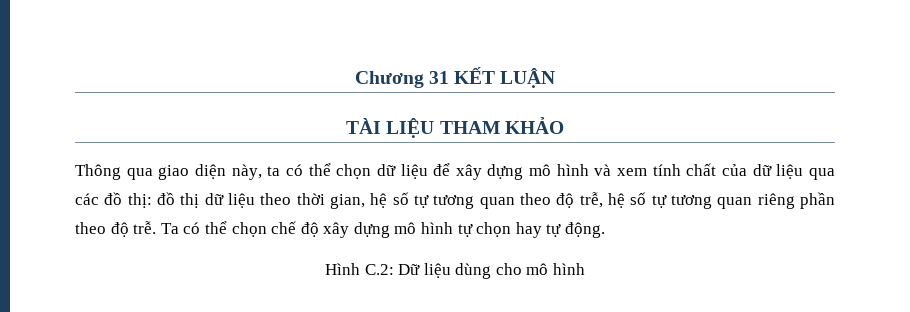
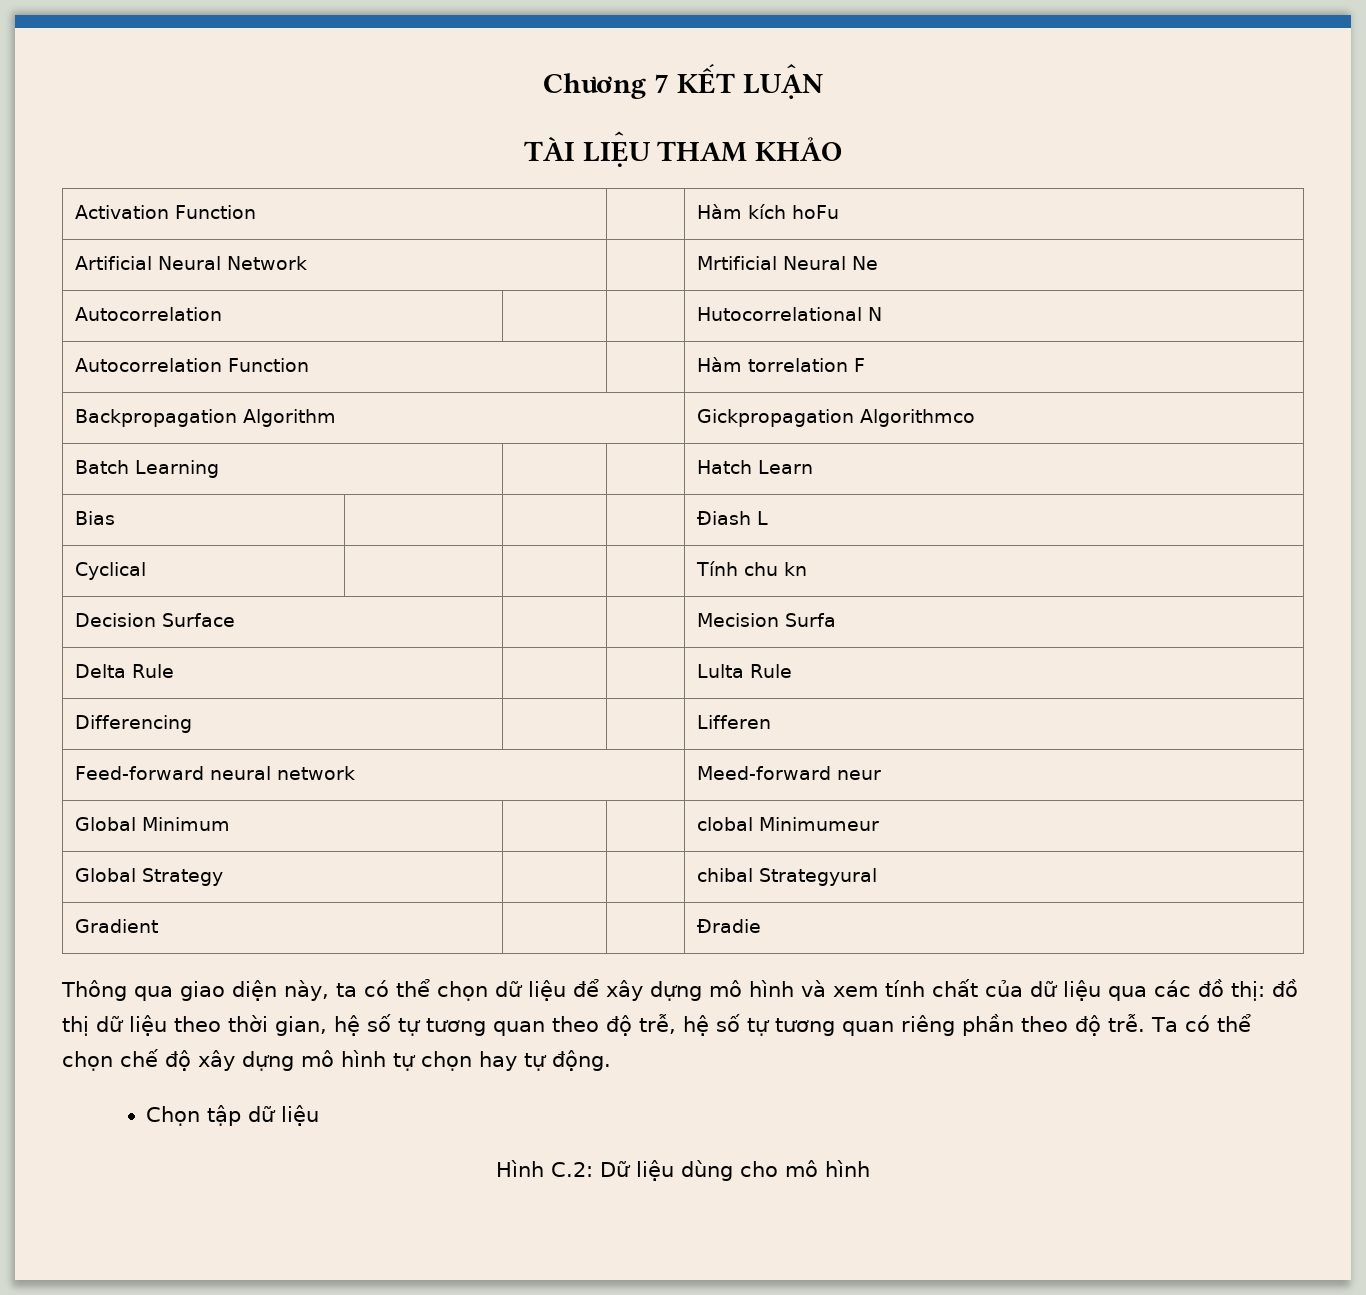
[428,71,449,84] 31 -> [654,74,670,93] 7
(564, 125) none -> [74,205,256,219] [696,204,839,219] [74,256,307,270] [696,256,878,270] [74,307,222,321] [696,307,882,321] [74,358,309,372] [696,357,865,372] [74,409,336,427] [696,409,975,427] [74,460,219,478] [696,460,813,474] [74,511,115,525] [696,511,768,525] [74,562,146,580] [695,561,807,576] [74,613,235,627] [696,613,836,627] [74,664,174,678] [696,664,792,678] [74,715,192,733] [696,715,771,729] [74,766,355,780] [696,766,881,780] [74,817,230,831] [696,817,879,831] [74,868,223,886] [696,868,877,886] [74,919,158,933] [696,919,761,933] // Activation Function | | Hàm kích hoFu // Artificial Neural Network | | Mrtificial Neural Ne // Autocorrelation | | | Hutocorrelational N // Autocorrelation Function | | Hàm torrelation F // Backpropagation Algorithm | Gickpropagation Algorithmco // Batch Learning | | | Hatch Learn // Bias | | | | Điash L // Cyclical | | | | Tính chu kn // Decision Surface | | | Mecision Surfa // Delta Rule | | | Lulta Rule // Differencing | | | Lifferen // Feed-forward neural network | Meed-forward neur // Global Minimum | | | clobal Minimumeur // Global Strategy | | | chibal Strategyural // Gradient | | | Đradie
(606, 230) none -> [146,1105,320,1126] // Chọn tập dữ liệu

